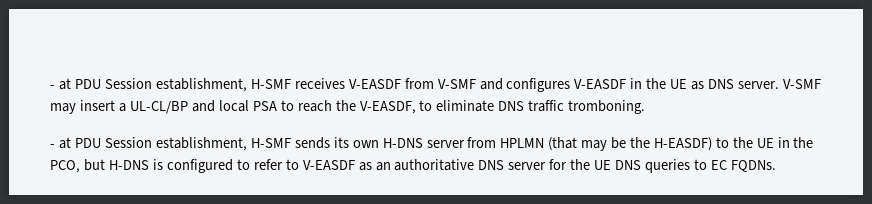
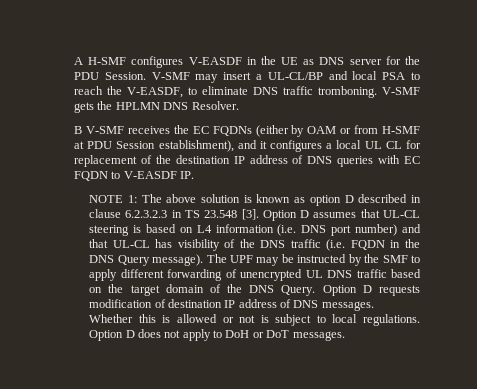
[50,78,503,92] - at PDU Session establishment, H-SMF receives V-EASDF from V-SMF and -> [74,57,127,65] A H-SMF
[737,81,779,89] server. -> [349,56,420,65] [74,72,146,80] server for the PDU Session.
[50,137,814,151] [50,159,776,173] // - at PDU Session establishment, H-SMF sends its own H-DNS server from HPLMN (that may be the H-EASDF) to the UE in the PCO, but H-DNS is configured to refer to V-EASDF as an authoritative DNS server for the UE DNS queries to EC FQDNs. -> [381,87,420,95] [74,101,239,113] [74,125,421,137] [74,140,421,152] [74,155,420,167] [74,171,195,181] [89,194,421,206] [89,209,420,221] [89,224,422,236] [89,239,421,251] [89,254,420,266] [89,269,422,281] [89,284,420,296] [89,299,374,311] [89,314,420,326] [89,329,345,341] V-SMF gets the HPLMN DNS Resolver. // B V-SMF receives the EC FQDNs (either by OAM or from H-SMF at PDU Session establishment), and it configures a local UL CL for replacement of the destination IP address of DNS queries with EC FQDN to V-EASDF IP. // NOTE 1: The above solution is known as option D described in clause 6.2.3.2.3 in TS 23.548 [3]. Option D assumes that UL-CL steering is based on L4 information (i.e. DNS port number) and that UL-CL has visibility of the DNS traffic (i.e. FQDN in the DNS Query message). The UPF may be instructed by the SMF to apply different forwarding of unencrypted UL DNS traffic based on the target domain of the DNS Query. Option D requests modification of destination IP address of DNS messages. Whether this is allowed or not is subject to local regulations. Option D does not apply to DoH or DoT messages.

